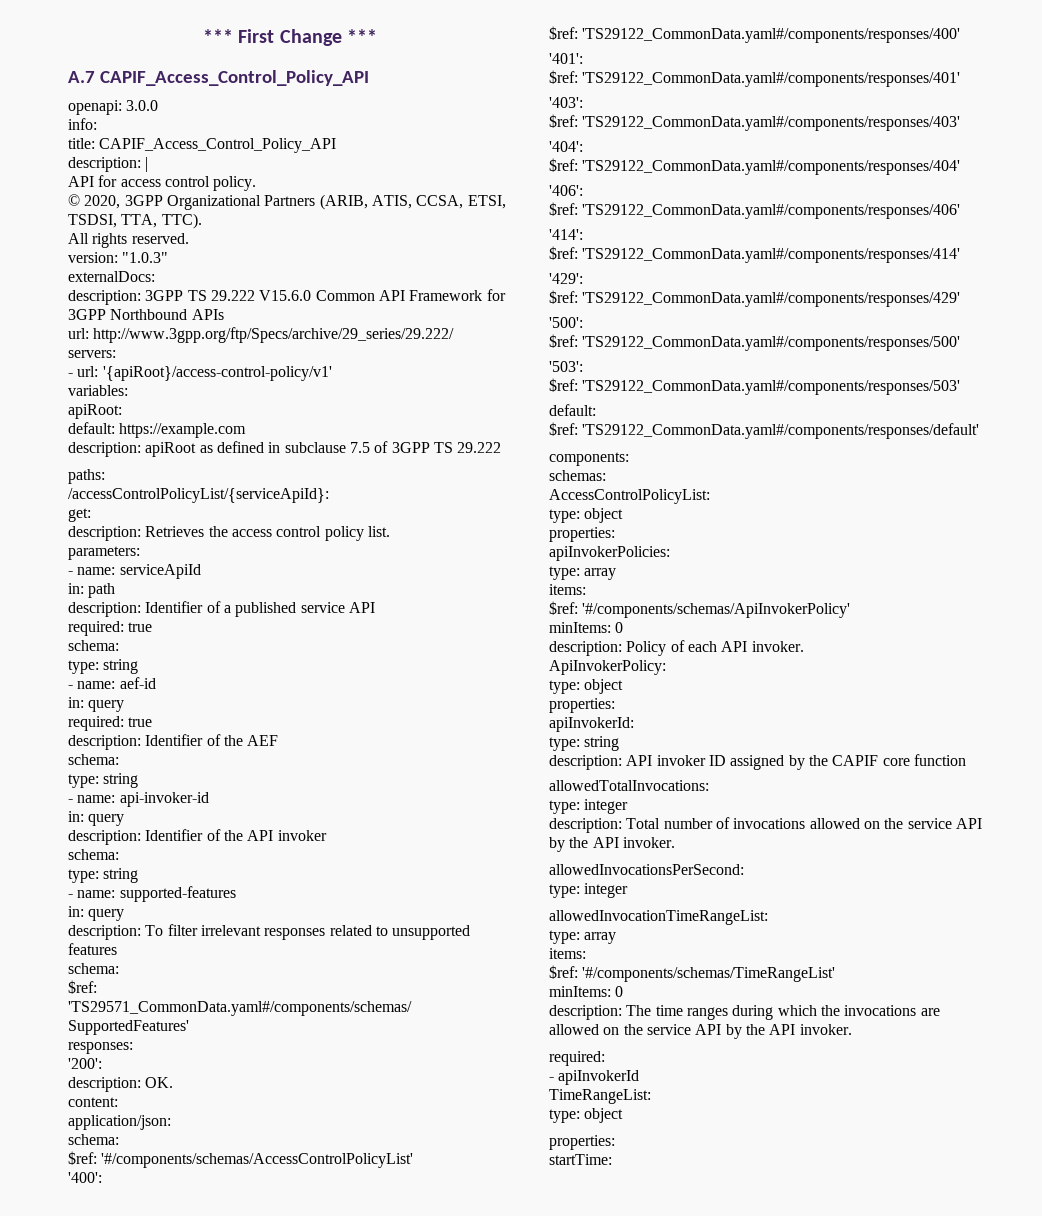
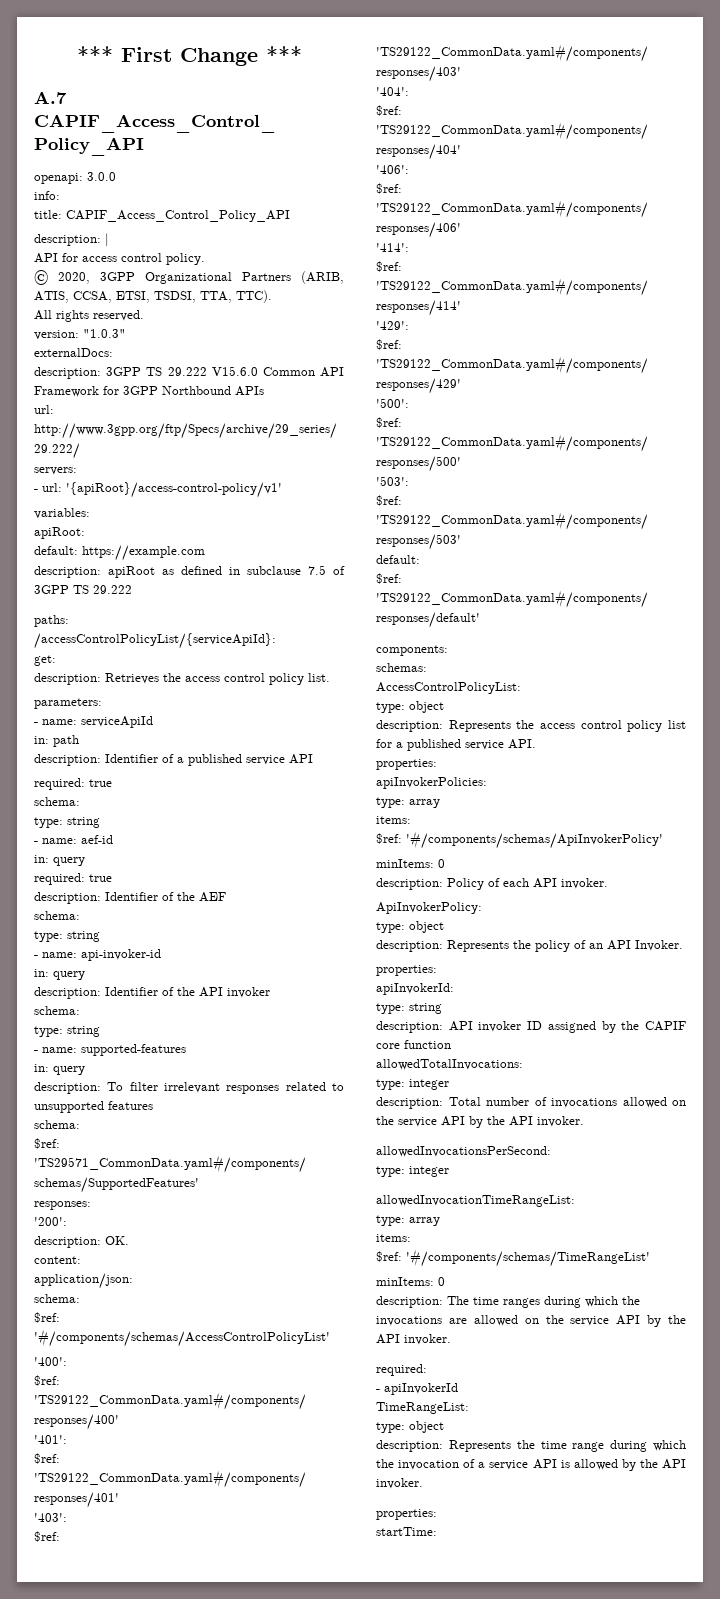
(624, 515) none -> [376,720,686,732] [376,739,536,751] // description: Represents the access control policy list for a published service API.
(624, 686) none -> [376,940,683,952] // description: Represents the policy of an API Invoker.
(624, 1115) none -> [376,1440,686,1452] [376,1459,686,1471] [376,1478,423,1489] // description: Represents the time range during which the invocation of a service API is allowed by the API invoker.

